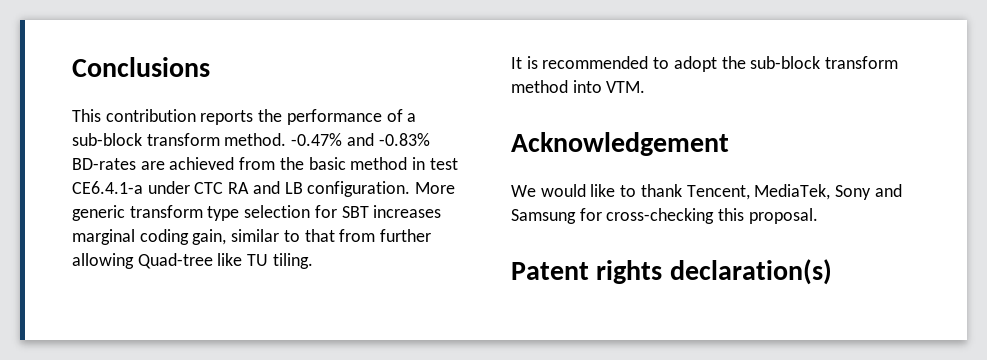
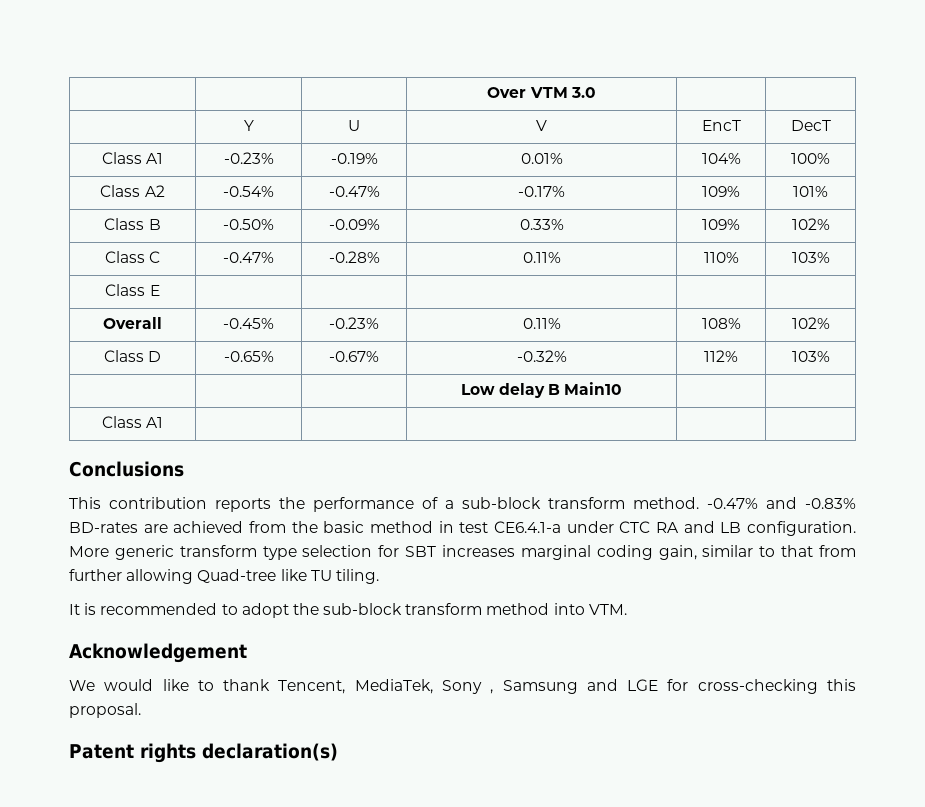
(72, 67) none -> [487,87,596,98] [243,120,254,131] [348,120,360,131] [536,120,547,131] [701,120,741,131] [790,120,831,131] [101,152,164,164] [223,152,274,164] [330,153,378,164] [520,153,563,164] [701,153,741,164] [791,153,830,164] [100,185,165,197] [223,186,274,197] [328,186,380,197] [518,186,565,197] [702,186,740,197] [793,186,828,197] [104,218,161,230] [223,219,274,230] [328,219,380,230] [519,219,564,230] [702,219,740,230] [791,218,830,230] [104,251,161,263] [223,252,274,263] [328,251,380,263] [522,252,561,263] [703,252,739,263] [791,252,830,263] [105,284,160,296] [103,317,162,329] [223,318,274,329] [329,317,379,329] [522,318,561,329] [701,318,741,329] [791,317,830,329] [103,350,162,362] [223,351,274,362] [329,351,379,362] [516,350,567,362] [704,350,738,362] [791,351,830,362] [460,382,623,398] [101,416,164,428] | | | Over VTM 3.0 | | // | Y | U | V | EncT | DecT // Class A1 | -0.23% | -0.19% | 0.01% | 104% | 100% // Class A2 | -0.54% | -0.47% | -0.17% | 109% | 101% // Class B | -0.50% | -0.09% | 0.33% | 109% | 102% // Class C | -0.47% | -0.28% | 0.11% | 110% | 103% // Class E | | | | | // Overall | -0.45% | -0.23% | 0.11% | 108% | 102% // Class D | -0.65% | -0.67% | -0.32% | 112% | 103% // | | | Low delay B Main10 | | // Class A1 | | | | | //
[874,184,902,197] [511,209,576,224] and Samsung -> [490,679,659,694] , Samsung and LGE

